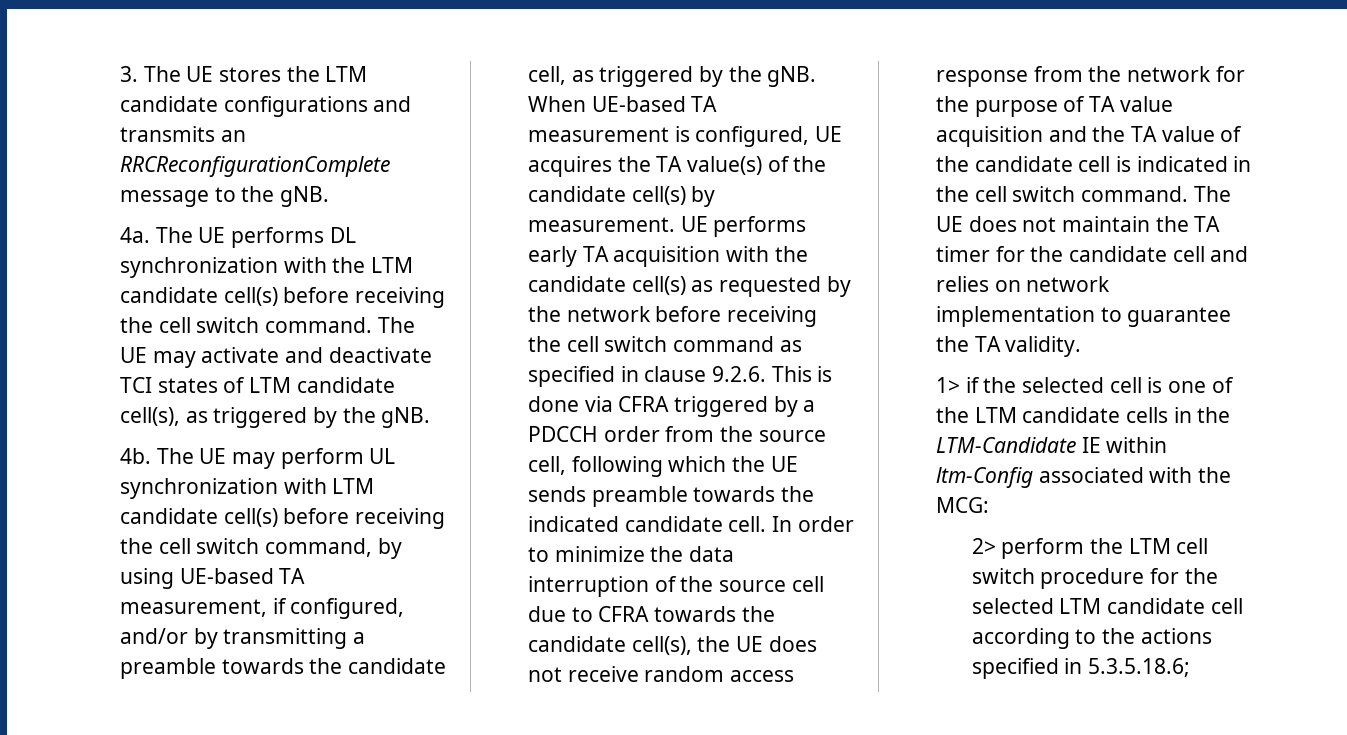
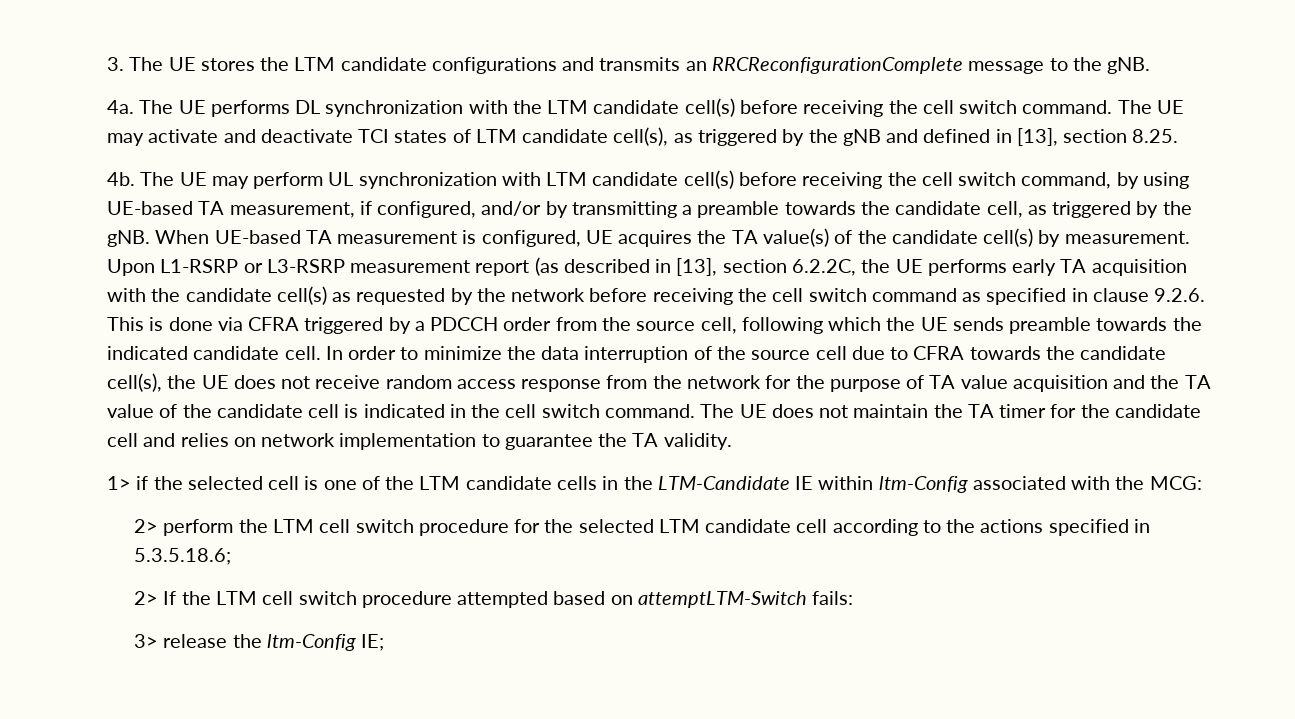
[381,407,431,428] gNB. -> [842,128,1179,146] gNB and defined in [13], section 8.25.
(675, 224) none -> [107,257,891,276] Upon L1-RSRP or L3-RSRP measurement report (as described in [13], section 6.2.2C, the
(1191, 667) none -> [134,591,854,608] [134,634,385,651] // 2> If the LTM cell switch procedure attempted based on attemptLTM-Switch fails: // 3> release the ltm-Config IE;

